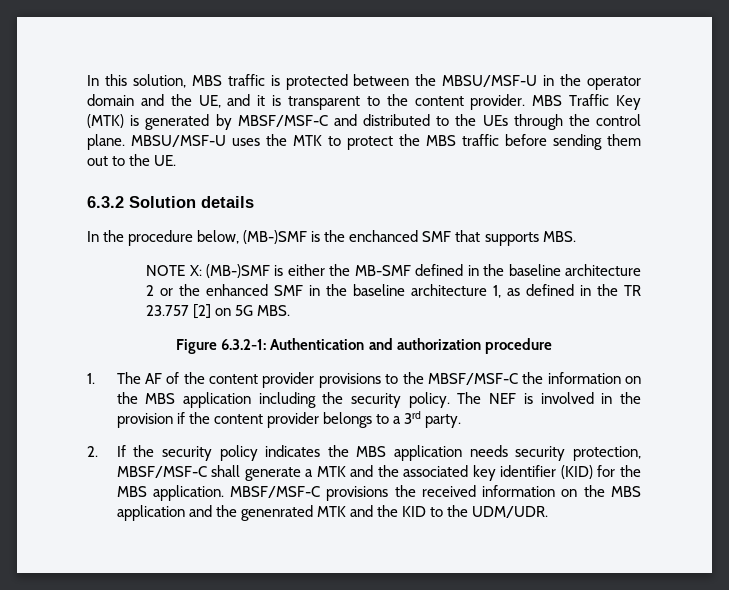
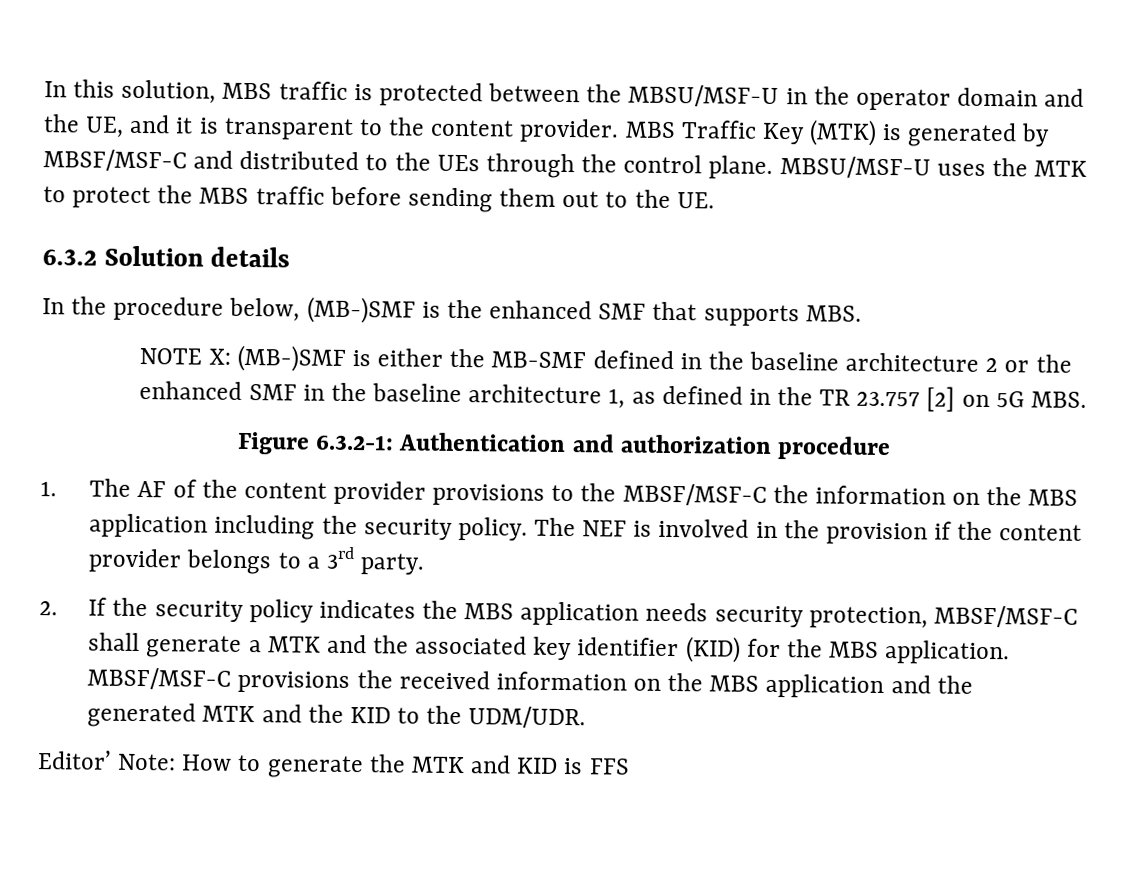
[349,230,419,242] enchanced -> [489,300,593,320] enhanced
[240,505,313,521] genenrated -> [87,702,197,728] generated
(549, 512) none -> [37,750,630,779] // Editor’ Note: How to generate the MTK and KID is FFS

